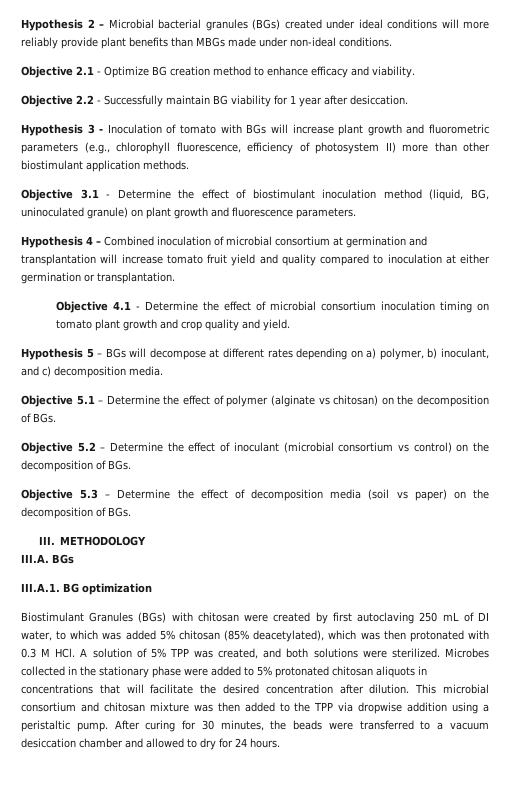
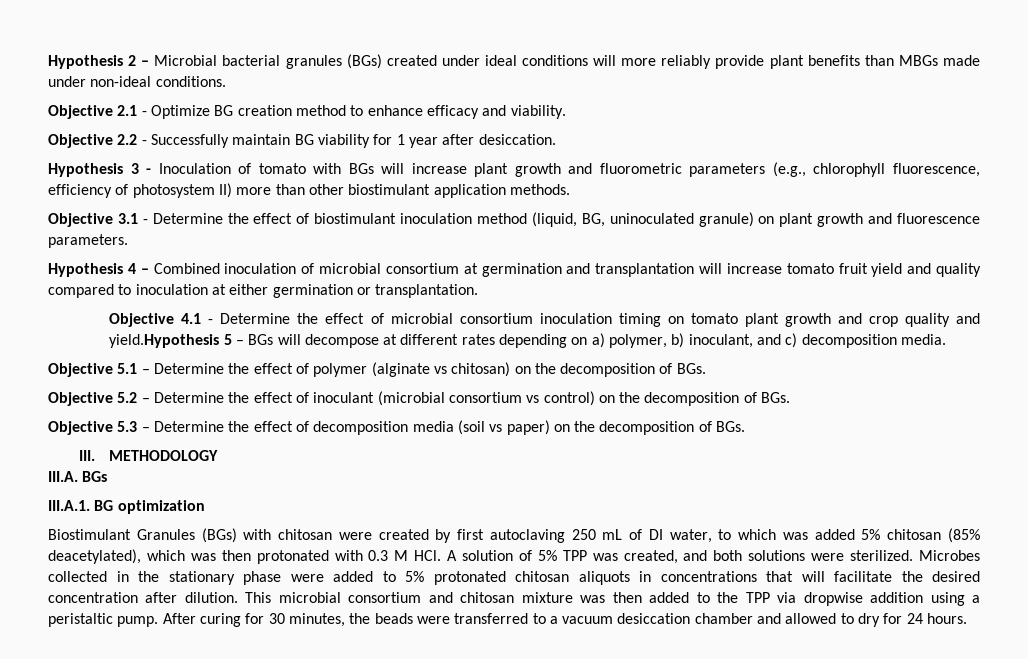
[263,319,291,331] [21,348,83,360] yield. // Hypothesis -> [109,334,220,348] yield.Hypothesis

